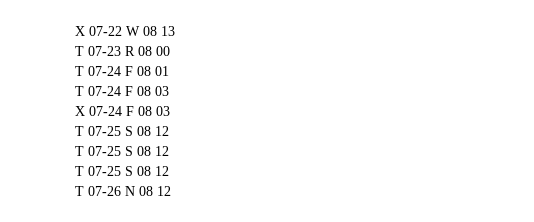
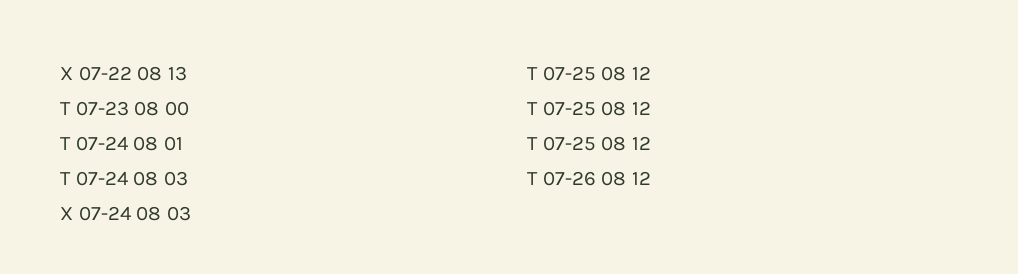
[126,26,140,36] W -> (132, 73) none
[125,46,135,56] R -> (129, 108) none
[125,66,133,76] F -> (128, 143) none
[125,86,133,96] F -> (128, 178) none
[126,106,134,116] F -> (131, 213) none
[125,126,169,136] [75,146,169,156] [75,166,133,176] S 08 12 // T 07-25 S 08 12 // T 07-25 S -> [601,66,651,81] [527,101,651,116] [527,136,596,151] 08 12 // T 07-25 08 12 // T 07-25
[125,186,135,196] N -> (596, 178) none

